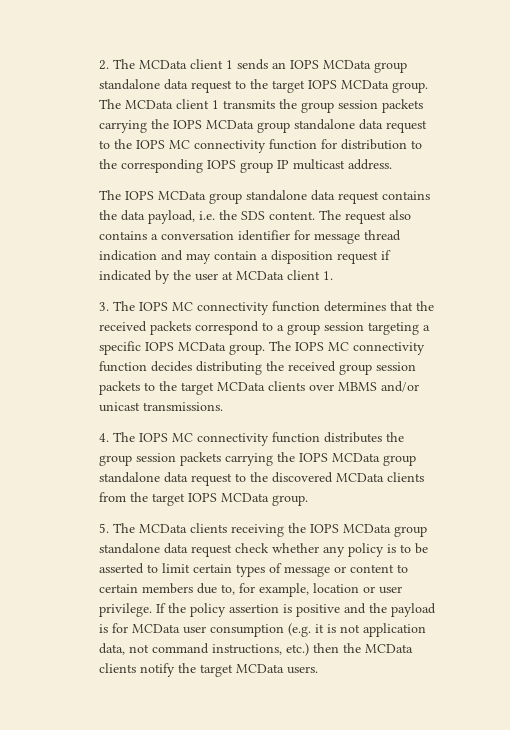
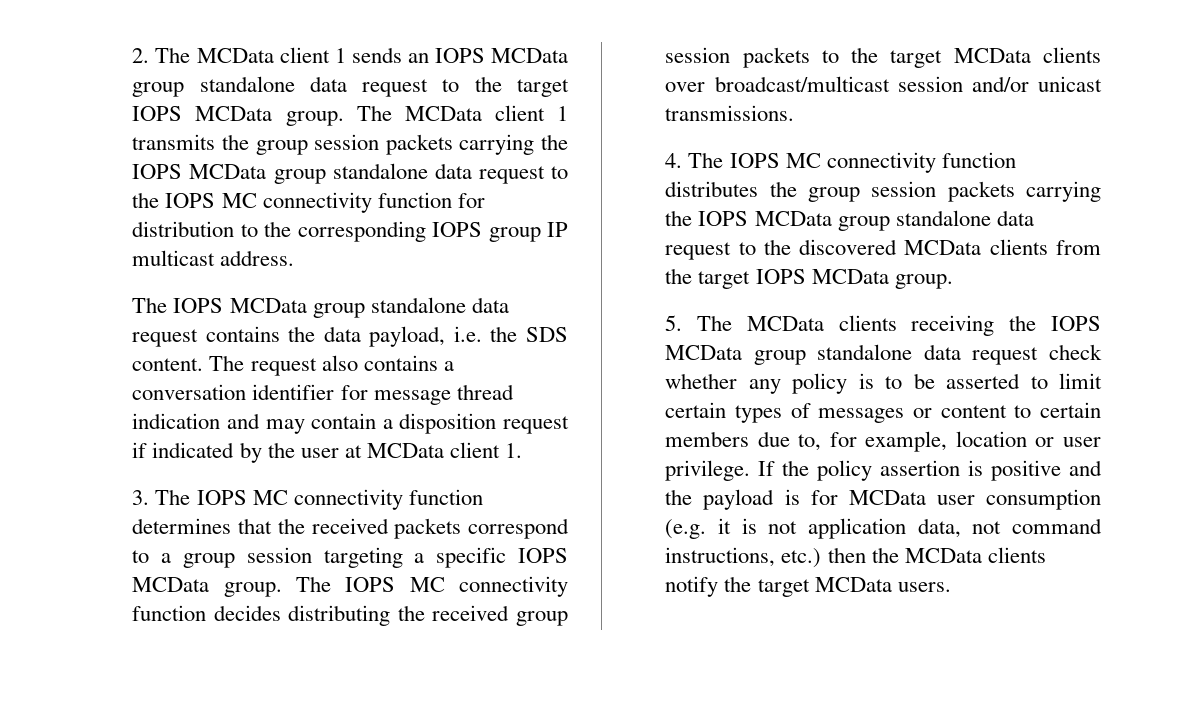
[338,382,378,391] MBMS -> [714,76,963,92] broadcast/multicast session
[284,566,331,577] message -> [818,408,905,423] messages

